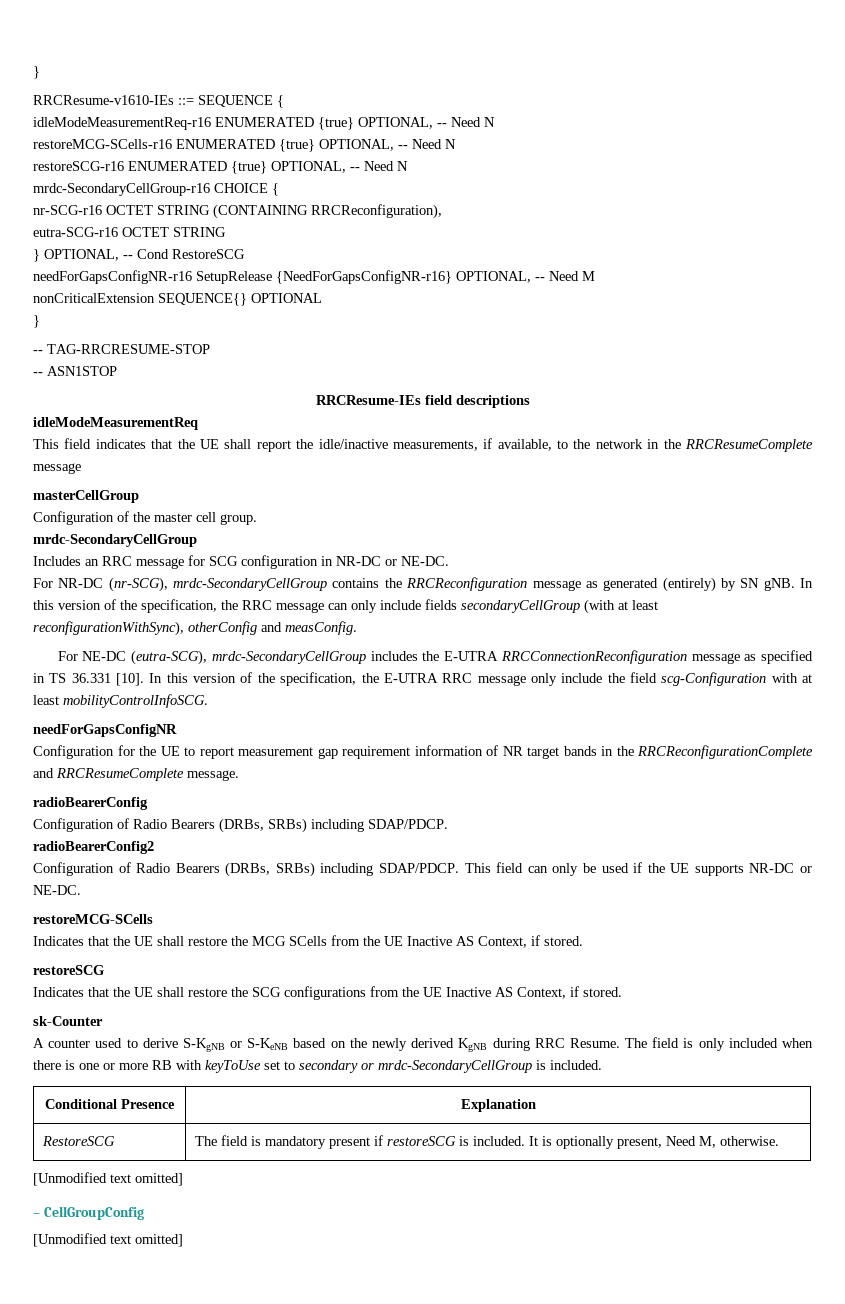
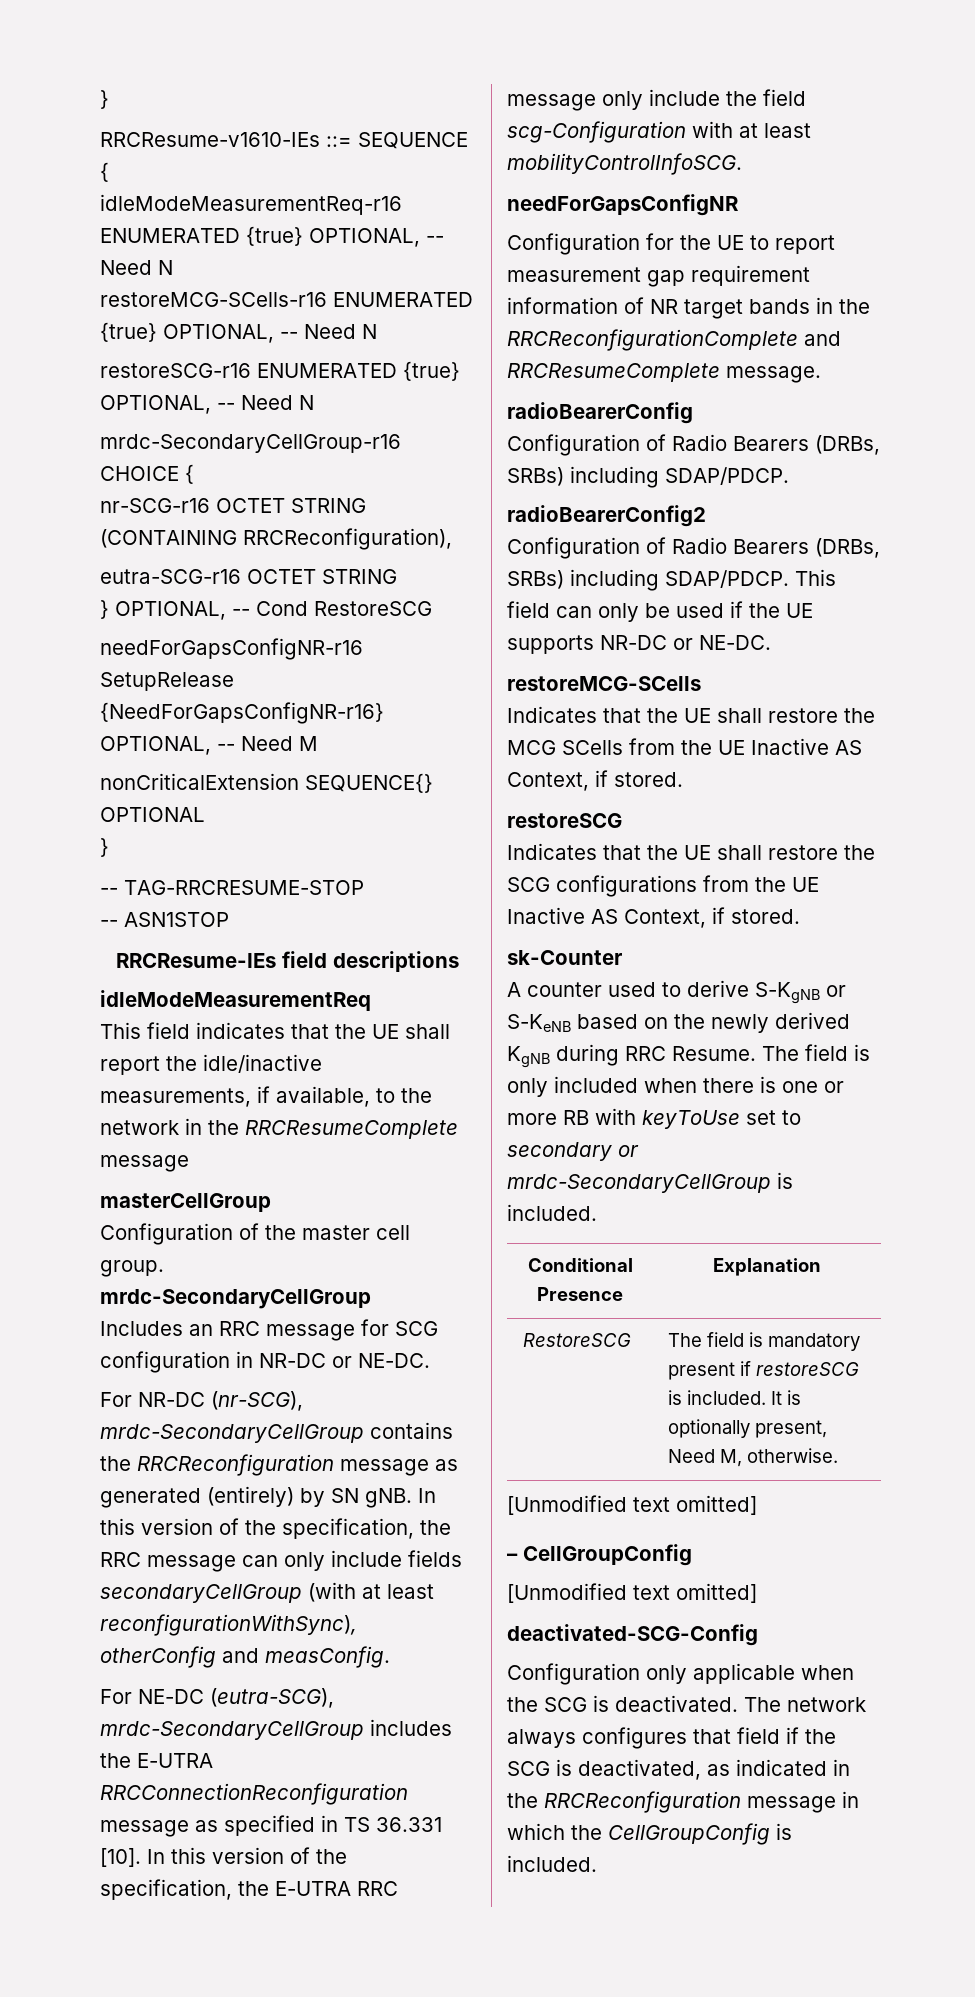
(183, 1240) none -> [507,1624,758,1646] [507,1663,854,1685] [507,1695,866,1712] [507,1727,836,1749] [507,1759,850,1780] [507,1791,859,1813] [507,1823,792,1845] [507,1855,597,1872] // deactivated-SCG-Config // Configuration only applicable when the SCG is deactivated. The network always configures that field if the SCG is deactivated, as indicated in the RRCReconfiguration message in which the CellGroupConfig is included.

